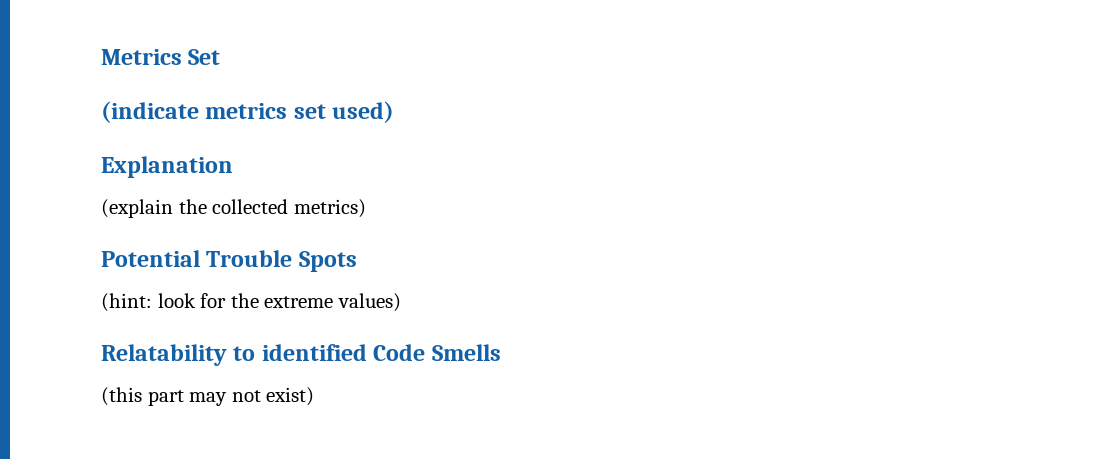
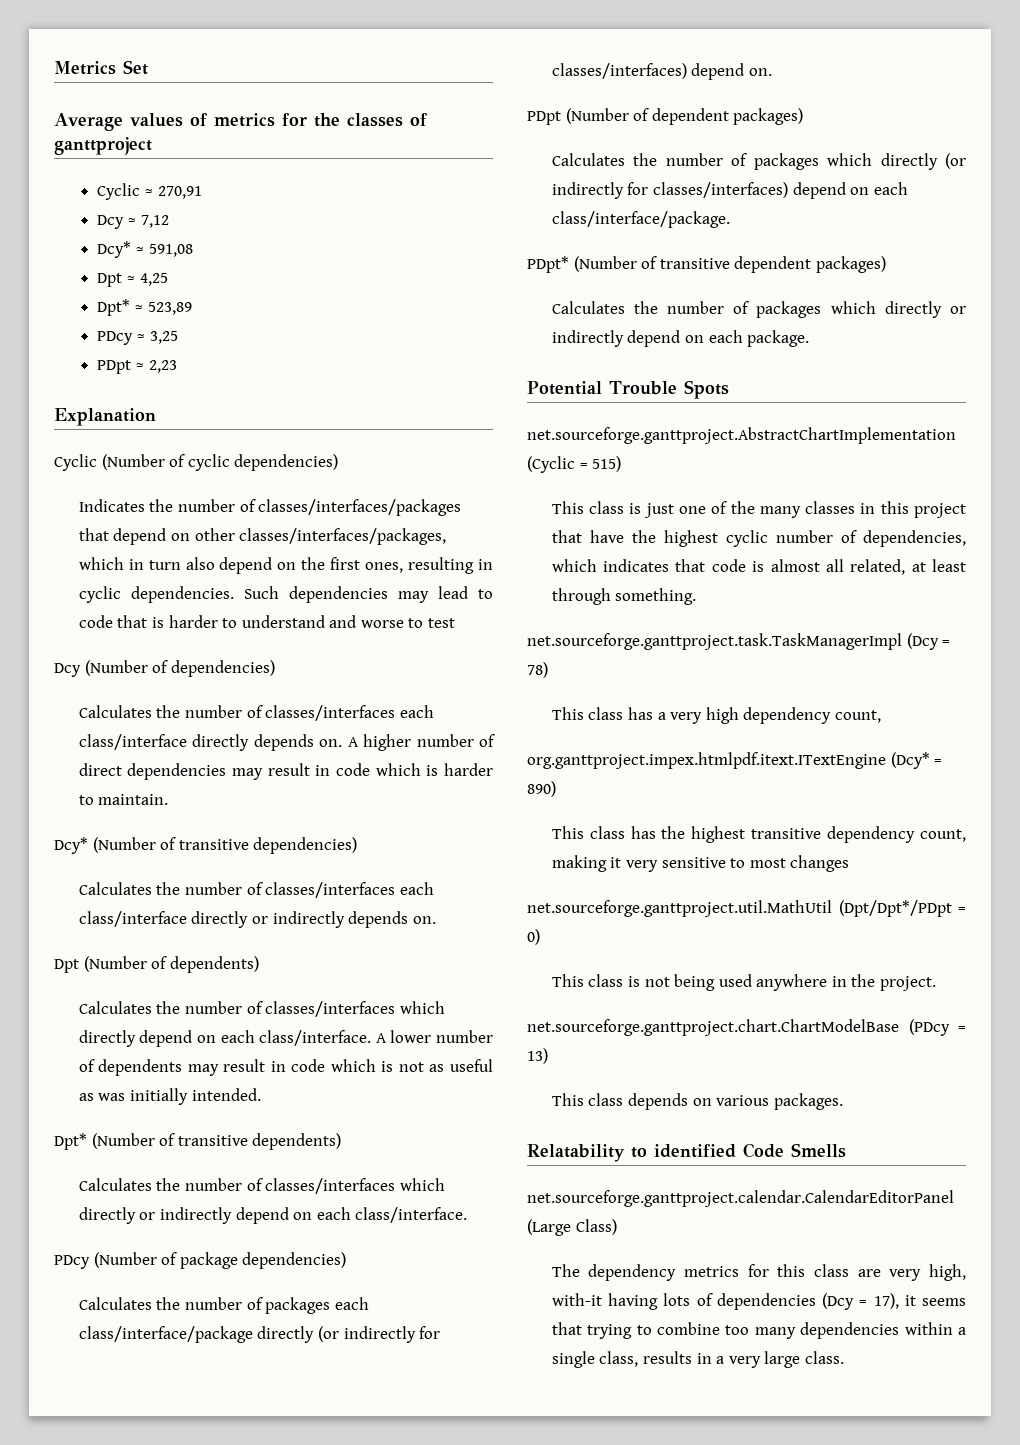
[101,101,395,123] [101,156,233,178] [101,199,366,218] [101,250,357,272] [101,293,401,312] (indicate metrics set used) // Explanation // (explain the collected metrics) // Potential Trouble Spots // (hint: look for the extreme values) -> [54,113,428,131] [54,137,152,155] [97,183,202,200] [97,215,169,229] [97,241,193,258] [97,273,168,287] [97,299,192,316] [97,331,178,345] [97,360,177,374] [54,408,156,426] [54,454,339,471] [78,499,462,516] [78,528,447,545] [78,557,493,574] [78,586,493,603] [78,615,456,628] [54,660,275,677] [78,705,434,721] [78,734,495,751] [78,763,494,780] [78,794,169,805] [54,837,358,854] [78,882,434,898] [78,911,436,928] [54,956,259,973] [78,1001,445,1017] [78,1030,494,1047] [78,1059,494,1076] [78,1088,261,1105] [54,1133,342,1150] [78,1178,445,1194] [78,1207,468,1224] [54,1252,347,1269] [78,1297,369,1314] [78,1326,441,1343] [551,63,772,80] [527,108,804,125] [551,153,966,170] [551,182,908,199] [551,211,730,228] [527,256,886,273] [551,301,966,318] [551,330,810,347] [527,380,729,399] [527,427,956,444] [527,456,622,473] [551,501,966,518] [551,530,966,547] [551,559,966,575] [551,588,697,605] [527,633,951,650] [527,662,548,678] [551,707,881,724] [527,752,943,769] [527,781,556,797] [551,826,966,843] [551,855,850,872] [527,900,966,917] [527,929,540,945] [551,974,937,991] [527,1019,966,1036] [527,1048,548,1064] [551,1093,843,1110] Average values of metrics for the classes of ganttproject // Cyclic ≈ 270,91 // Dcy ≈ 7,12 // Dcy* ≈ 591,08 // Dpt ≈ 4,25 // Dpt* ≈ 523,89 // PDcy ≈ 3,25 // PDpt ≈ 2,23 // Explanation // Cyclic (Number of cyclic dependencies) // Indicates the number of classes/interfaces/packages that depend on other classes/interfaces/packages, which in turn also depend on the first ones, resulting in cyclic dependencies. Such dependencies may lead to code that is harder to understand and worse to test // Dcy (Number of dependencies) // Calculates the number of classes/interfaces each class/interface directly depends on. A higher number of direct dependencies may result in code which is harder to maintain. // Dcy* (Number of transitive dependencies) // Calculates the number of classes/interfaces each class/interface directly or indirectly depends on. // Dpt (Number of dependents) // Calculates the number of classes/interfaces which directly depend on each class/interface. A lower number of dependents may result in code which is not as useful as was initially intended. // Dpt* (Number of transitive dependents) // Calculates the number of classes/interfaces which directly or indirectly depend on each class/interface. // PDcy (Number of package dependencies) // Calculates the number of packages each class/interface/package directly (or indirectly for classes/interfaces) depend on. // PDpt (Number of dependent packages) // Calculates the number of packages which directly (or indirectly for classes/interfaces) depend on each class/interface/package. // PDpt* (Number of transitive dependent packages) // Calculates the number of packages which directly or indirectly depend on each package. // Potential Trouble Spots // net.sourceforge.ganttproject.AbstractChartImplementation (Cyclic = 515) // This class is just one of the many classes in this project that have the highest cyclic number of dependencies, which indicates that code is almost all related, at least through something. // net.sourceforge.ganttproject.task.TaskManagerImpl (Dcy = 78) // This class has a very high dependency count, // org.ganttproject.impex.htmlpdf.itext.ITextEngine (Dcy* = 890) // This class has the highest transitive dependency count, making it very sensitive to most changes // net.sourceforge.ganttproject.util.MathUtil (Dpt/Dpt*/PDpt = 0) // This class is not being used anywhere in the project. // net.sourceforge.ganttproject.chart.ChartModelBase (PDcy = 13) // This class depends on various packages.
[101,387,315,406] (this part may not exist) -> [527,1190,954,1207] [527,1219,617,1236] [551,1264,966,1281] [551,1293,966,1310] [551,1322,966,1339] [551,1351,844,1368] net.sourceforge.ganttproject.calendar.CalendarEditorPanel (Large Class) // The dependency metrics for this class are very high, with-it having lots of dependencies (Dcy = 17), it seems that trying to combine too many dependencies within a single class, results in a very large class.

